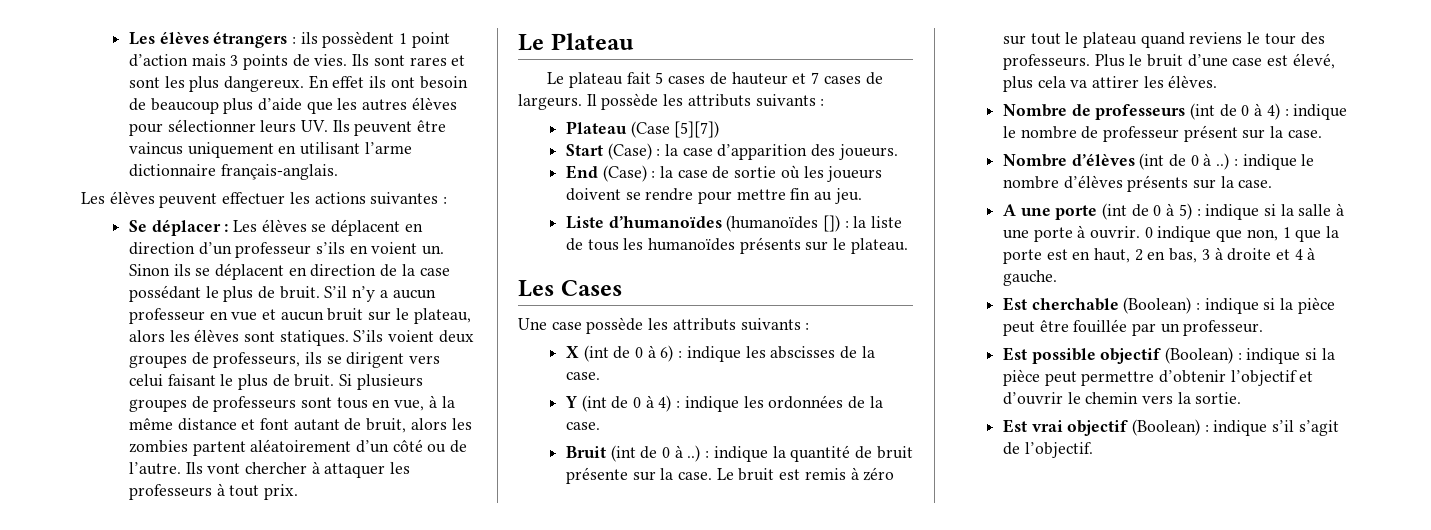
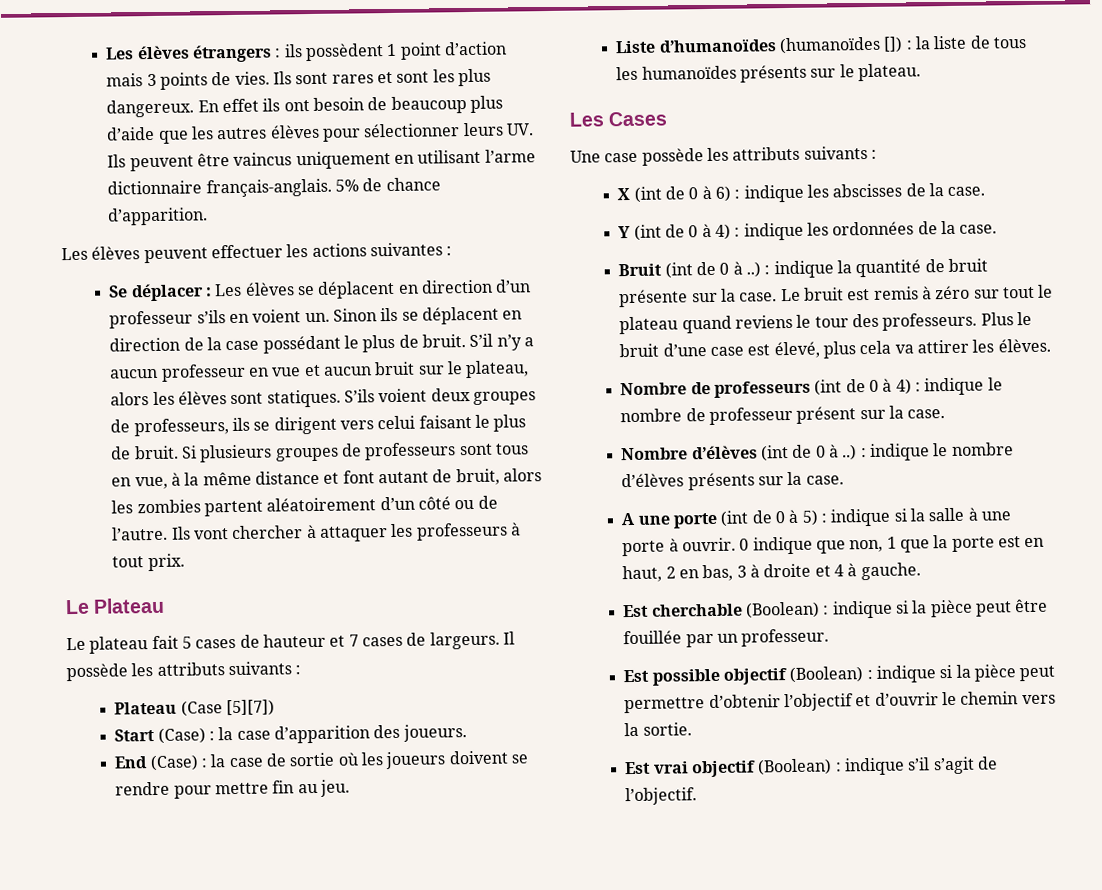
(338, 172) none -> [335,177,441,192] [107,207,209,226] 5% de chance d’apparition.

